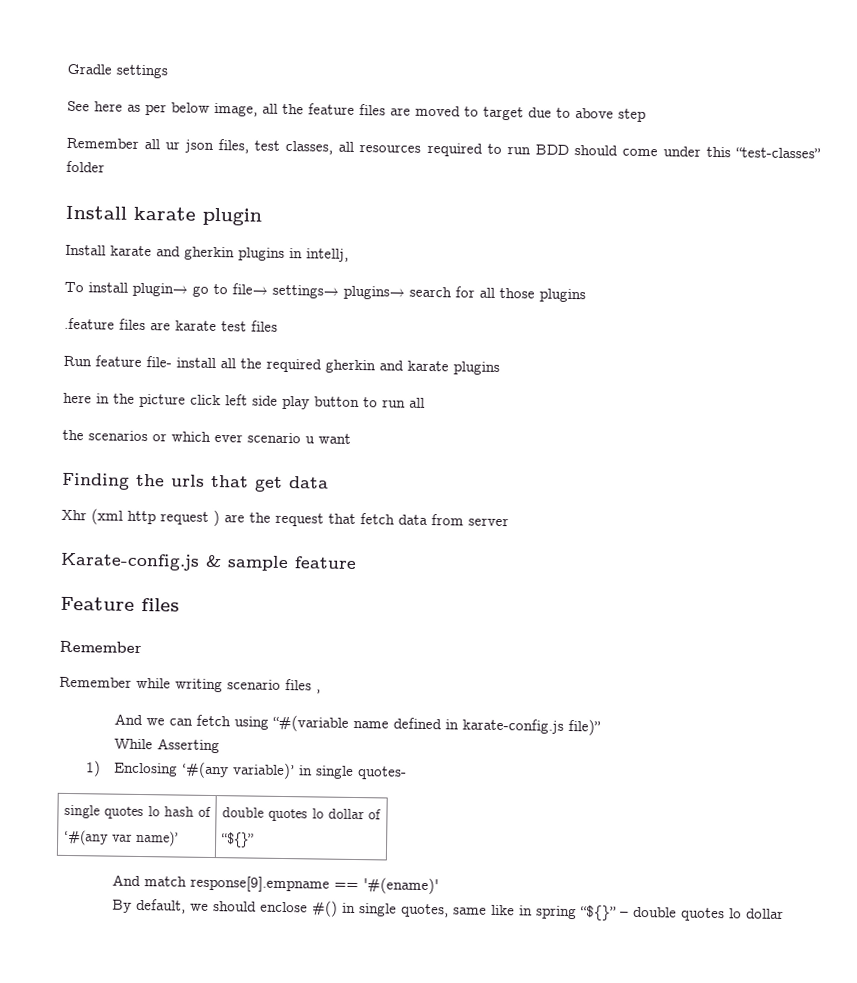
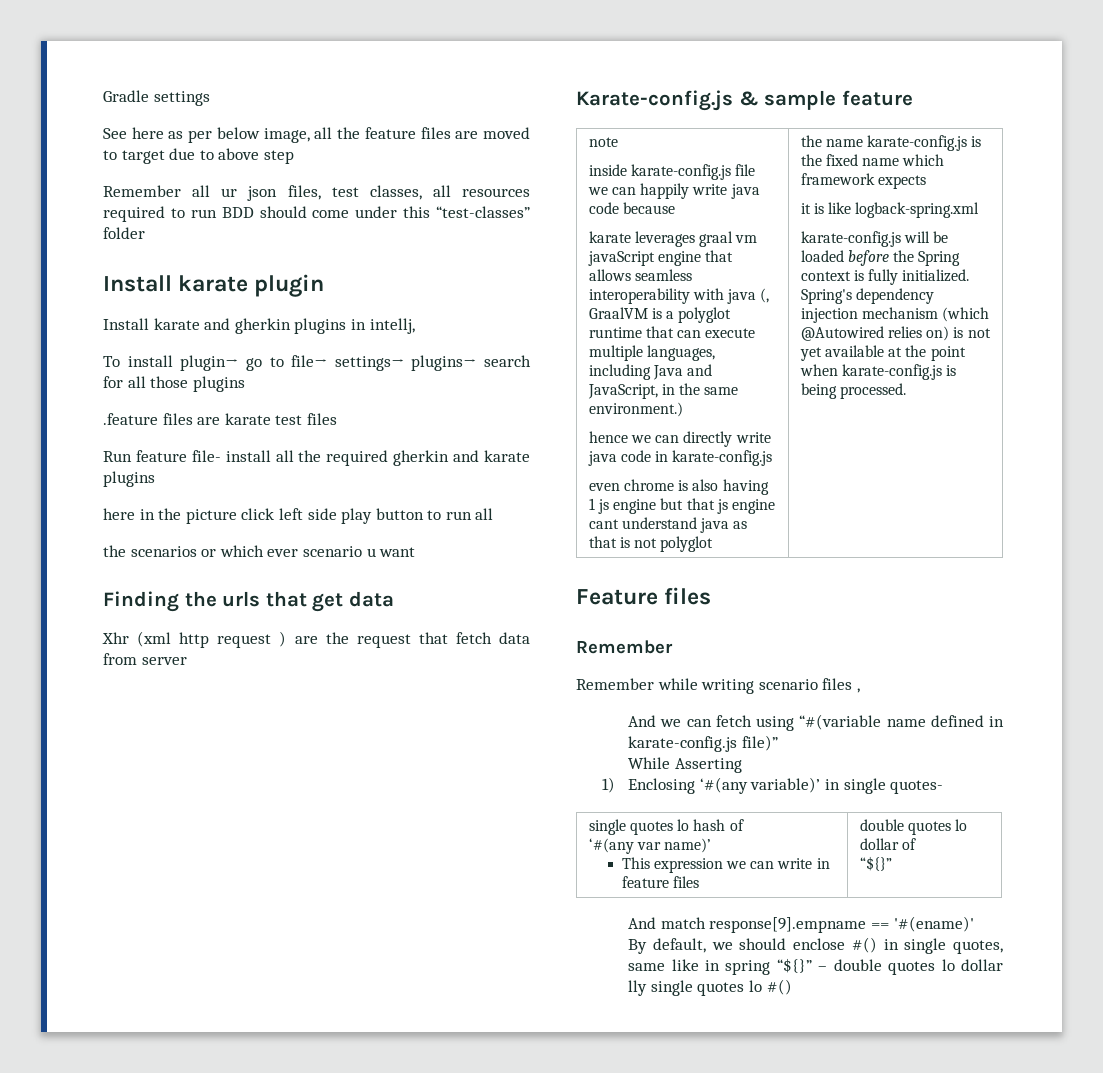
(357, 562) none -> [588,137,618,147] [588,164,756,180] [587,183,760,199] [588,202,676,214] [588,231,758,247] [587,250,734,266] [588,269,693,281] [588,288,770,304] [588,307,732,323] [588,326,756,338] [588,345,716,361] [588,364,713,380] [587,383,739,399] [588,402,683,417] [588,431,771,447] [587,450,773,466] [588,479,769,495] [588,498,775,514] [588,517,748,533] [588,536,714,552] [800,135,982,151] [800,154,945,166] [800,173,927,189] [800,202,980,218] [800,231,949,247] [800,250,961,266] [800,269,970,285] [800,288,935,304] [800,307,990,323] [800,326,991,341] [799,345,966,361] [799,364,957,380] [800,383,907,399] // note // inside karate-config.js file we can happily write java code because // karate leverages graal vm javaScript engine that allows seamless interoperability with java (, GraalVM is a polyglot runtime that can execute multiple languages, including Java and JavaScript, in the same environment.) // hence we can directly write java code in karate-config.js // even chrome is also having 1 js engine but that js engine cant understand java as that is not polyglot | the name karate-config.js is the fixed name which framework expects // it is like logback-spring.xml // karate-config.js will be loaded before the Spring context is fully initialized. Spring's dependency injection mechanism (which @Autowired relies on) is not yet available at the point when karate-config.js is being processed.
(179, 838) none -> [621,857,830,873] [621,876,699,888] // This expression we can write in feature files
(784, 913) none -> [628,979,792,996] lly single quotes lo #()

